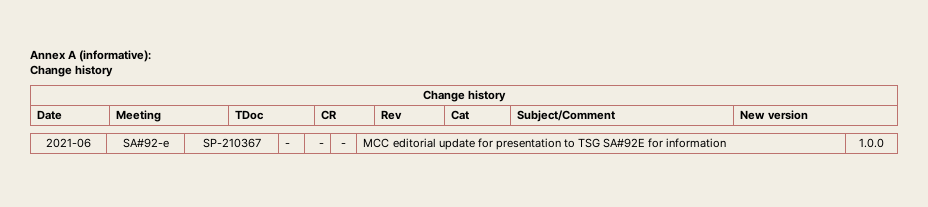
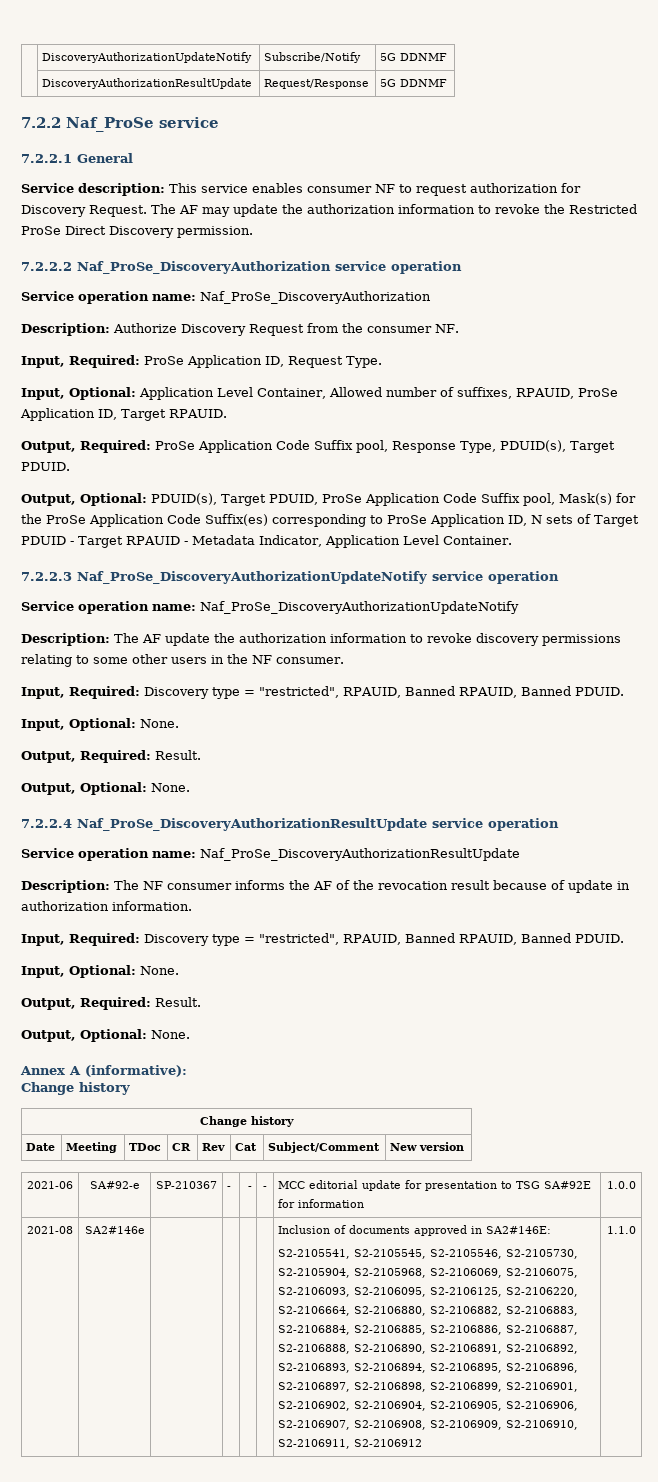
(30, 55) none -> [42,52,253,63] [264,52,362,63] [380,53,448,61] [42,78,253,89] [264,79,370,89] [380,79,448,87] [21,117,219,132] [21,153,133,163] [21,183,581,196] [21,204,637,217] [21,226,253,238] [21,261,462,274] [21,291,431,304] [21,323,459,336] [21,355,382,368] [21,387,618,400] [20,408,227,421] [21,440,615,453] [21,462,70,471] [21,493,636,506] [21,514,639,527] [21,535,512,548] [21,571,559,584] [21,601,519,614] [21,633,621,646] [21,654,344,667] [21,686,624,699] [21,718,179,731] [21,750,201,763] [21,782,190,795] [21,818,559,831] [21,848,520,861] [21,880,630,893] [21,901,192,911] [21,933,624,946] [21,965,179,978] [21,997,201,1010] [21,1029,190,1042] | DiscoveryAuthorizationUpdateNotify | Subscribe/Notify | 5G DDNMF // | DiscoveryAuthorizationResultUpdate | Request/Response | 5G DDNMF // 7.2.2 Naf_ProSe service // 7.2.2.1 General // Service description: This service enables consumer NF to request authorization for Discovery Request. The AF may update the authorization information to revoke the Restricted ProSe Direct Discovery permission. // 7.2.2.2 Naf_ProSe_DiscoveryAuthorization service operation // Service operation name: Naf_ProSe_DiscoveryAuthorization // Description: Authorize Discovery Request from the consumer NF. // Input, Required: ProSe Application ID, Request Type. // Input, Optional: Application Level Container, Allowed number of suffixes, RPAUID, ProSe Application ID, Target RPAUID. // Output, Required: ProSe Application Code Suffix pool, Response Type, PDUID(s), Target PDUID. // Output, Optional: PDUID(s), Target PDUID, ProSe Application Code Suffix pool, Mask(s) for the ProSe Application Code Suffix(es) corresponding to ProSe Application ID, N sets of Target PDUID - Target RPAUID - Metadata Indicator, Application Level Container. // 7.2.2.3 Naf_ProSe_DiscoveryAuthorizationUpdateNotify service operation // Service operation name: Naf_ProSe_DiscoveryAuthorizationUpdateNotify // Description: The AF update the authorization information to revoke discovery permissions relating to some other users in the NF consumer. // Input, Required: Discovery type = "restricted", RPAUID, Banned RPAUID, Banned PDUID. // Input, Optional: None. // Output, Required: Result. // Output, Optional: None. // 7.2.2.4 Naf_ProSe_DiscoveryAuthorizationResultUpdate service operation // Service operation name: Naf_ProSe_DiscoveryAuthorizationResultUpdate // Description: The NF consumer informs the AF of the revocation result because of update in authorization information. // Input, Required: Discovery type = "restricted", RPAUID, Banned RPAUID, Banned PDUID. // Input, Optional: None. // Output, Required: Result. // Output, Optional: None. //
(884, 143) none -> [27,1226,73,1234] [84,1226,145,1234] [278,1225,552,1236] [278,1249,579,1259] [278,1268,579,1278] [278,1287,579,1297] [278,1306,579,1316] [278,1325,579,1335] [278,1344,579,1354] [278,1363,579,1373] [278,1382,579,1392] [278,1401,579,1411] [278,1420,579,1430] [278,1439,423,1449] [606,1226,636,1234] // 2021-08 | SA2#146e | | | | | Inclusion of documents approved in SA2#146E: // S2-2105541, S2-2105545, S2-2105546, S2-2105730, S2-2105904, S2-2105968, S2-2106069, S2-2106075, S2-2106093, S2-2106095, S2-2106125, S2-2106220, S2-2106664, S2-2106880, S2-2106882, S2-2106883, S2-2106884, S2-2106885, S2-2106886, S2-2106887, S2-2106888, S2-2106890, S2-2106891, S2-2106892, S2-2106893, S2-2106894, S2-2106895, S2-2106896, S2-2106897, S2-2106898, S2-2106899, S2-2106901, S2-2106902, S2-2106904, S2-2106905, S2-2106906, S2-2106907, S2-2106908, S2-2106909, S2-2106910, S2-2106911, S2-2106912 | 1.1.0

